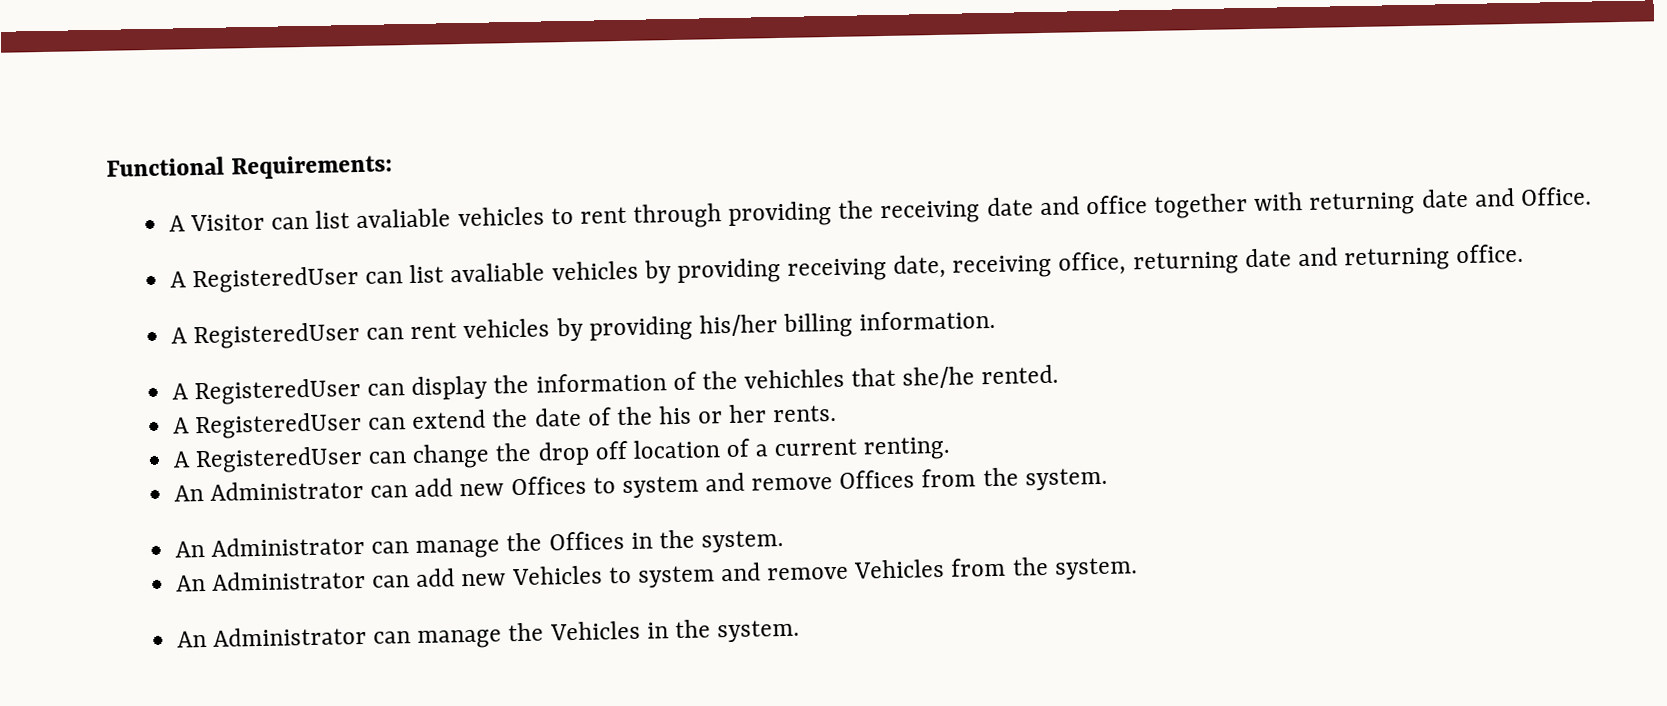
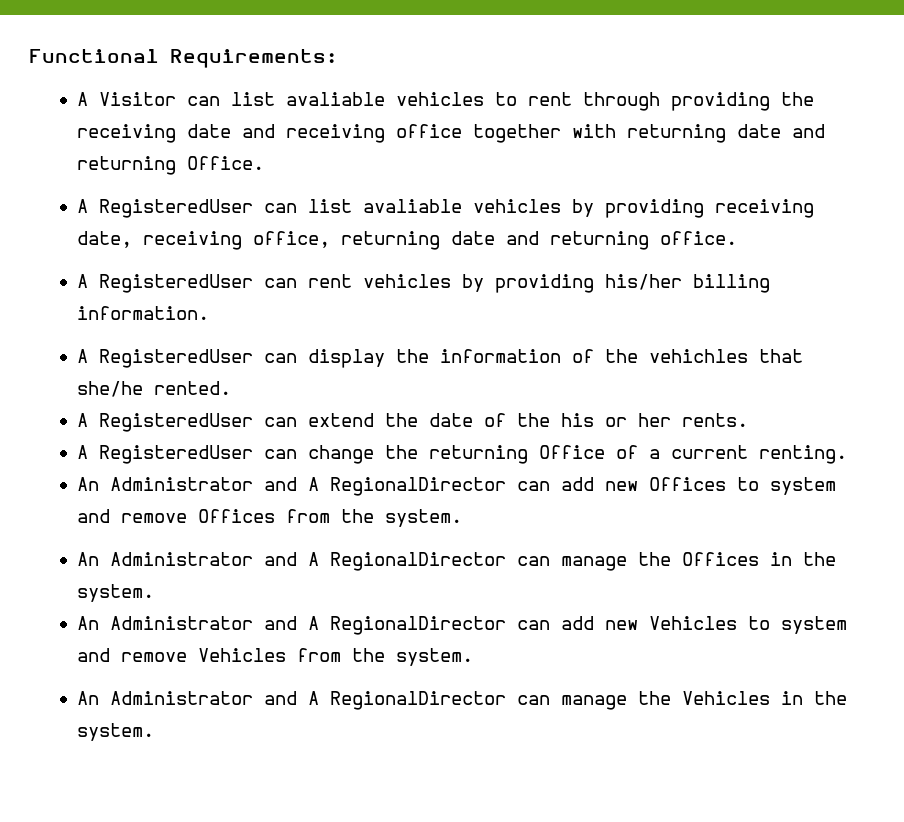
(1080, 206) none -> [286,124,386,143] receiving
(1515, 197) none -> [77,156,177,175] returning
[537,439,720,466] drop off location -> [429,445,606,464] returning Office
(364, 490) none -> [264,477,507,496] and A RegionalDirector
(365, 546) none -> [264,552,507,571] and A RegionalDirector
(366, 580) none -> [264,616,507,635] and A RegionalDirector
(367, 636) none -> [264,691,507,710] and A RegionalDirector

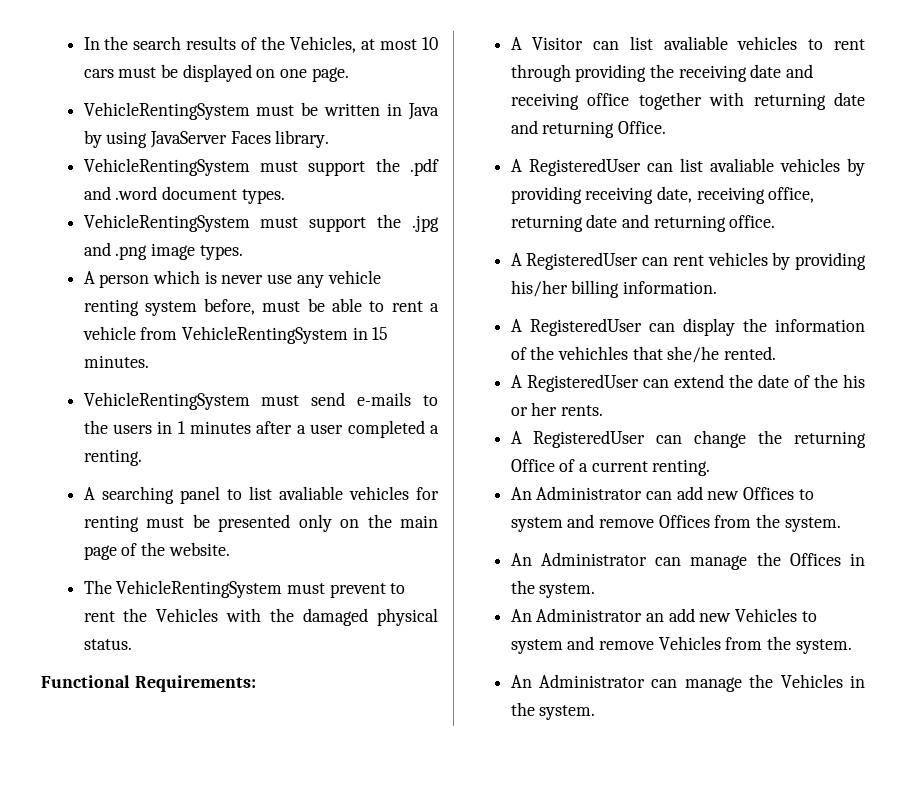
(29, 56) none -> [83,36,438,53] [83,64,349,82] [83,102,440,120] [83,130,330,148] [83,158,439,176] [83,186,285,204] [83,214,439,232] [83,242,243,260] [83,270,381,288] [83,298,439,316] [82,326,389,344] [83,355,149,368] [83,392,438,410] [83,420,440,438] [83,449,142,466] [83,486,439,504] [83,514,438,532] [83,542,230,560] [83,580,406,598] [83,608,439,626] [83,639,132,650] In the search results of the Vehicles, at most 10 cars must be displayed on one page. // VehicleRentingSystem must be written in Java by using JavaServer Faces library. // VehicleRentingSystem must support the .pdf and .word document types. // VehicleRentingSystem must support the .jpg and .png image types. // A person which is never use any vehicle renting system before, must be able to rent a vehicle from VehicleRentingSystem in 15 minutes. // VehicleRentingSystem must send e-mails to the users in 1 minutes after a user completed a renting. // A searching panel to list avaliable vehicles for renting must be presented only on the main page of the website. // The VehicleRentingSystem must prevent to rent the Vehicles with the damaged physical status. //
[264,477,507,496] and A RegionalDirector -> (643, 493) none
[264,552,507,571] and A RegionalDirector -> (647, 559) none
[264,616,551,635] and A RegionalDirector can -> [645,613,664,622] an
[264,691,507,710] and A RegionalDirector -> (645, 681) none

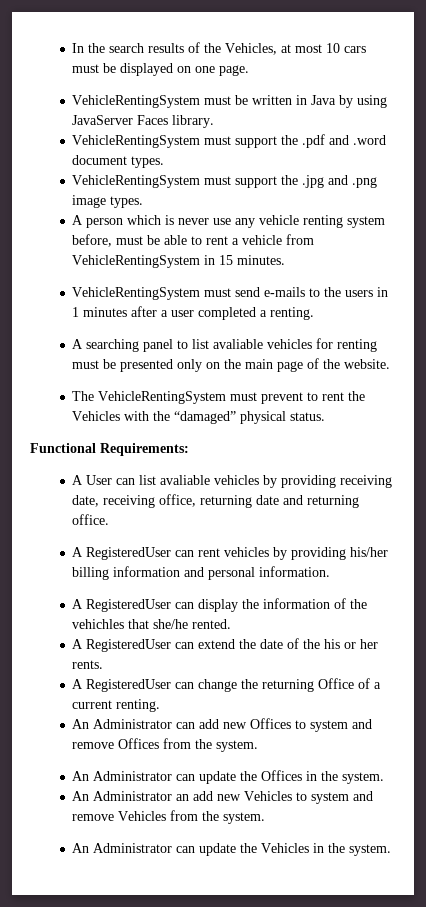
[303,608,369,626] damaged -> [174,411,237,424] “damaged”
[532,36,865,50] [510,64,814,82] [510,92,865,110] [510,120,666,138] [510,158,641,176] Visitor can list avaliable vehicles to rent through providing the receiving date and receiving office together with returning date and returning Office. // A RegisteredUser -> [86,475,113,485] User
(620, 289) none -> [113,566,256,580] information and personal
[690,555,748,570] manage -> [199,771,237,784] update
[684,677,742,692] manage -> [199,843,237,856] update

